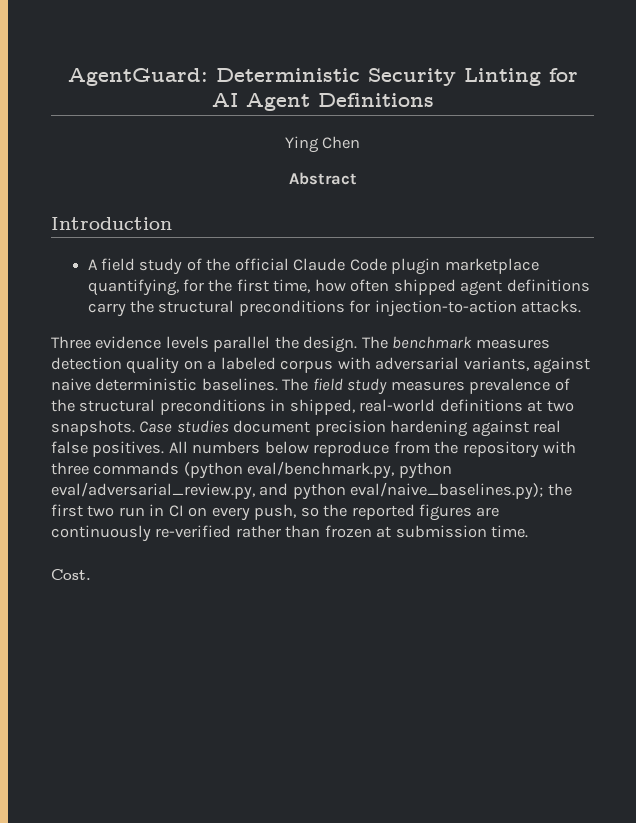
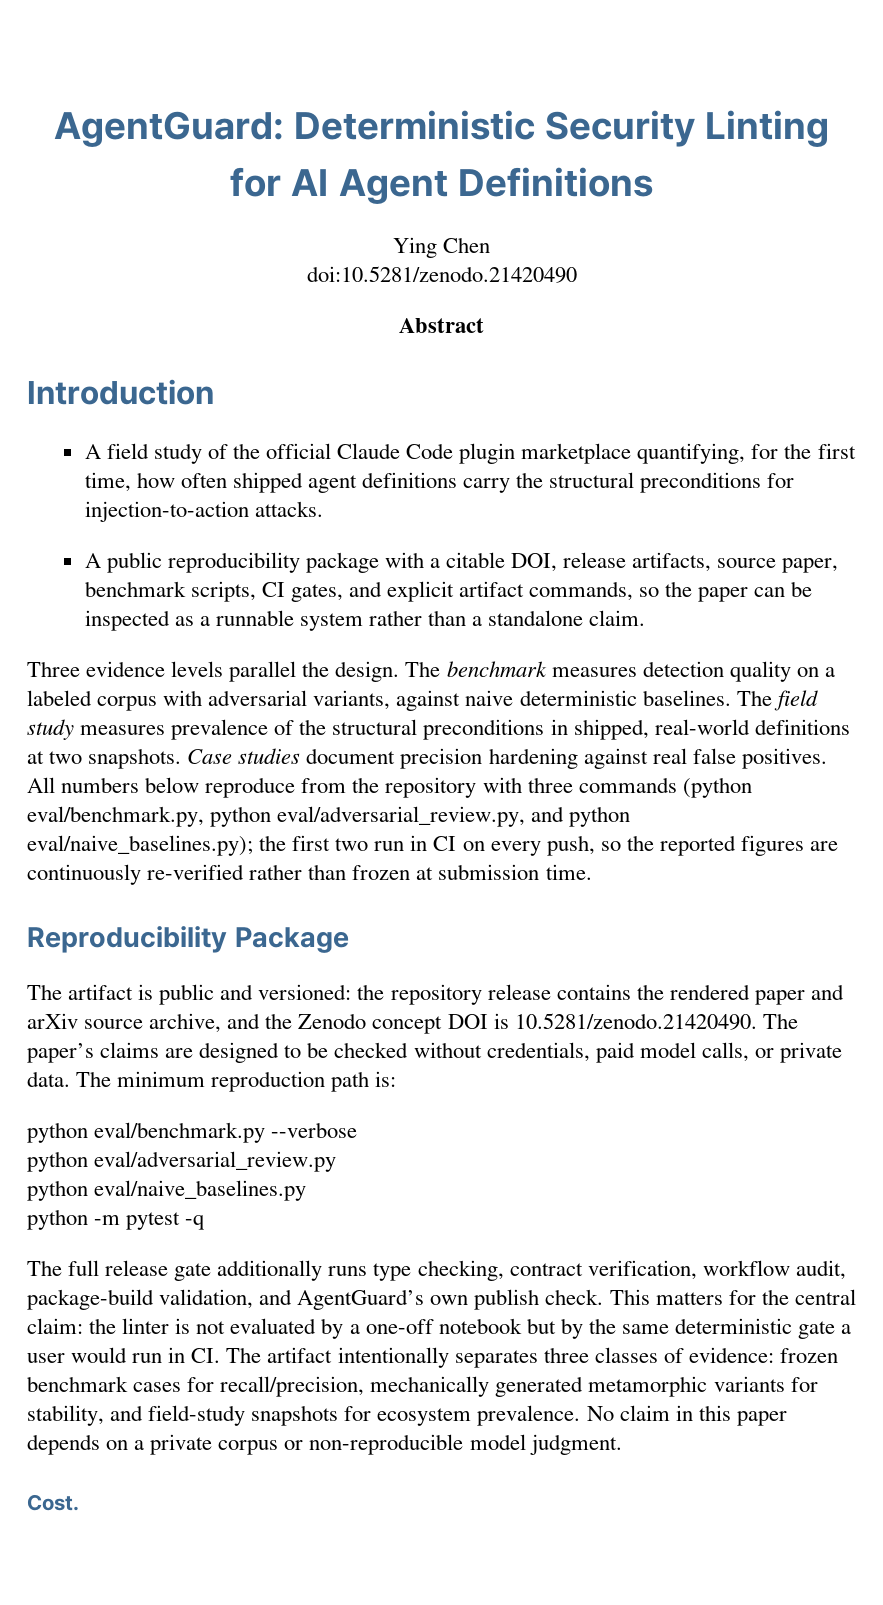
(541, 77) none -> (830, 128) //
(361, 142) none -> [306,266,577,283] // doi:10.5281/zenodo.21420490
(582, 306) none -> [84,552,839,573] [84,581,813,602] [84,610,646,631] // A public reproducibility package with a citable DOI, release artifacts, source paper, benchmark scripts, CI gates, and explicit artifact commands, so the paper can be inspected as a runnable system rather than a standalone claim.
(529, 531) none -> [27,926,349,953] [27,984,844,1005] [27,1013,798,1034] [27,1042,842,1063] [27,1071,397,1092] [27,1122,358,1143] [27,1151,337,1172] [27,1180,307,1201] [27,1209,205,1230] [27,1260,846,1281] [27,1289,856,1310] [27,1318,852,1339] [27,1347,838,1368] [27,1376,818,1397] [27,1405,787,1426] [27,1434,622,1455] // Reproducibility Package // The artifact is public and versioned: the repository release contains the rendered paper and arXiv source archive, and the Zenodo concept DOI is 10.5281/zenodo.21420490. The paper’s claims are designed to be checked without credentials, paid model calls, or private data. The minimum reproduction path is: // python eval/benchmark.py --verbose // python eval/adversarial_review.py // python eval/naive_baselines.py // python -m pytest -q // The full release gate additionally runs type checking, contract verification, workflow audit, package-build validation, and AgentGuard’s own publish check. This matters for the central claim: the linter is not evaluated by a one-off notebook but by the same deterministic gate a user would run in CI. The artifact intentionally separates three classes of evidence: frozen benchmark cases for recall/precision, mechanically generated metamorphic variants for stability, and field-study snapshots for ecosystem prevalence. No claim in this paper depends on a private corpus or non-reproducible model judgment.

